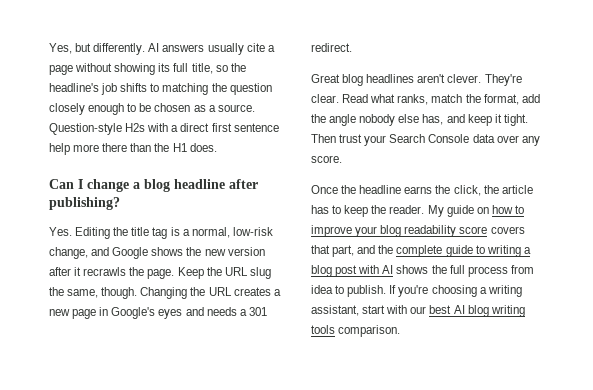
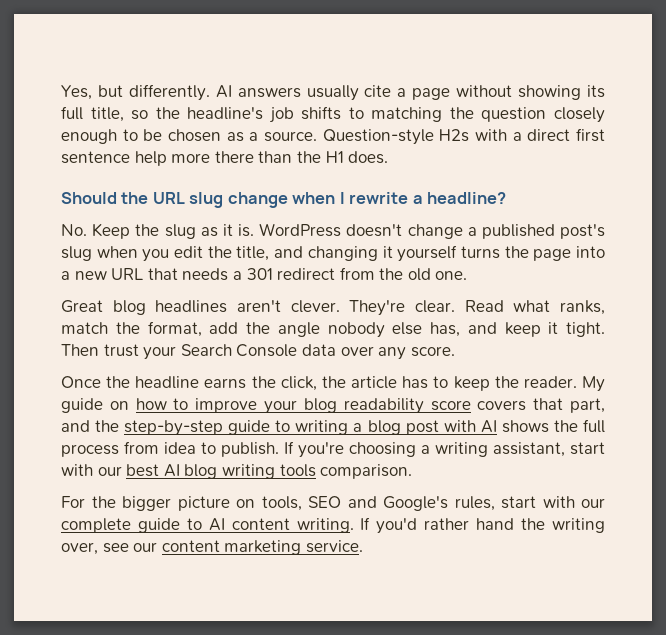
[49,179,258,192] [49,197,120,210] [49,227,273,239] [49,247,265,259] [49,267,271,279] [49,287,281,299] [49,307,267,319] [311,43,352,52] Can I change a blog headline after publishing? // Yes. Editing the title tag is a normal, low-risk change, and Google shows the new version after it recrawls the page. Keep the URL slug the same, though. Changing the URL creates a new page in Google's eyes and needs a 301 redirect. -> [61,192,507,208] [61,223,605,239] [61,245,605,262] [61,267,468,281] Should the URL slug change when I rewrite a headline? // No. Keep the slug as it is. WordPress doesn't change a published post's slug when you edit the title, and changing it yourself turns the page into a new URL that needs a 301 redirect from the old one.
[396,245,443,257] complete -> [124,420,224,436] step-by-step
(401, 331) none -> [61,496,605,511] [61,517,606,534] [61,540,363,555] // For the bigger picture on tools, SEO and Google's rules, start with our complete guide to AI content writing. If you'd rather hand the writing over, see our content marketing service.

